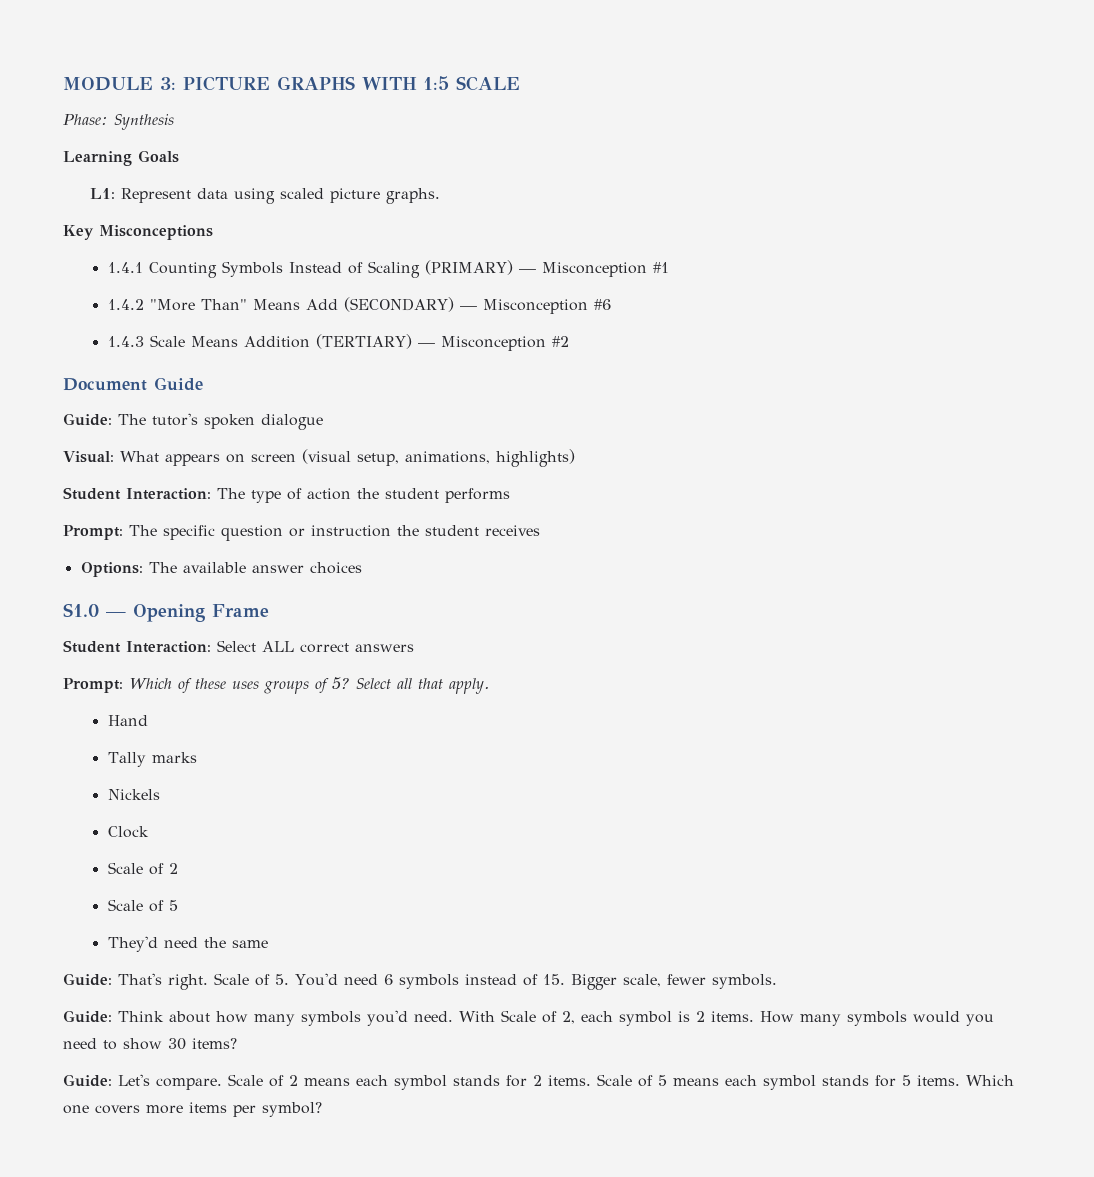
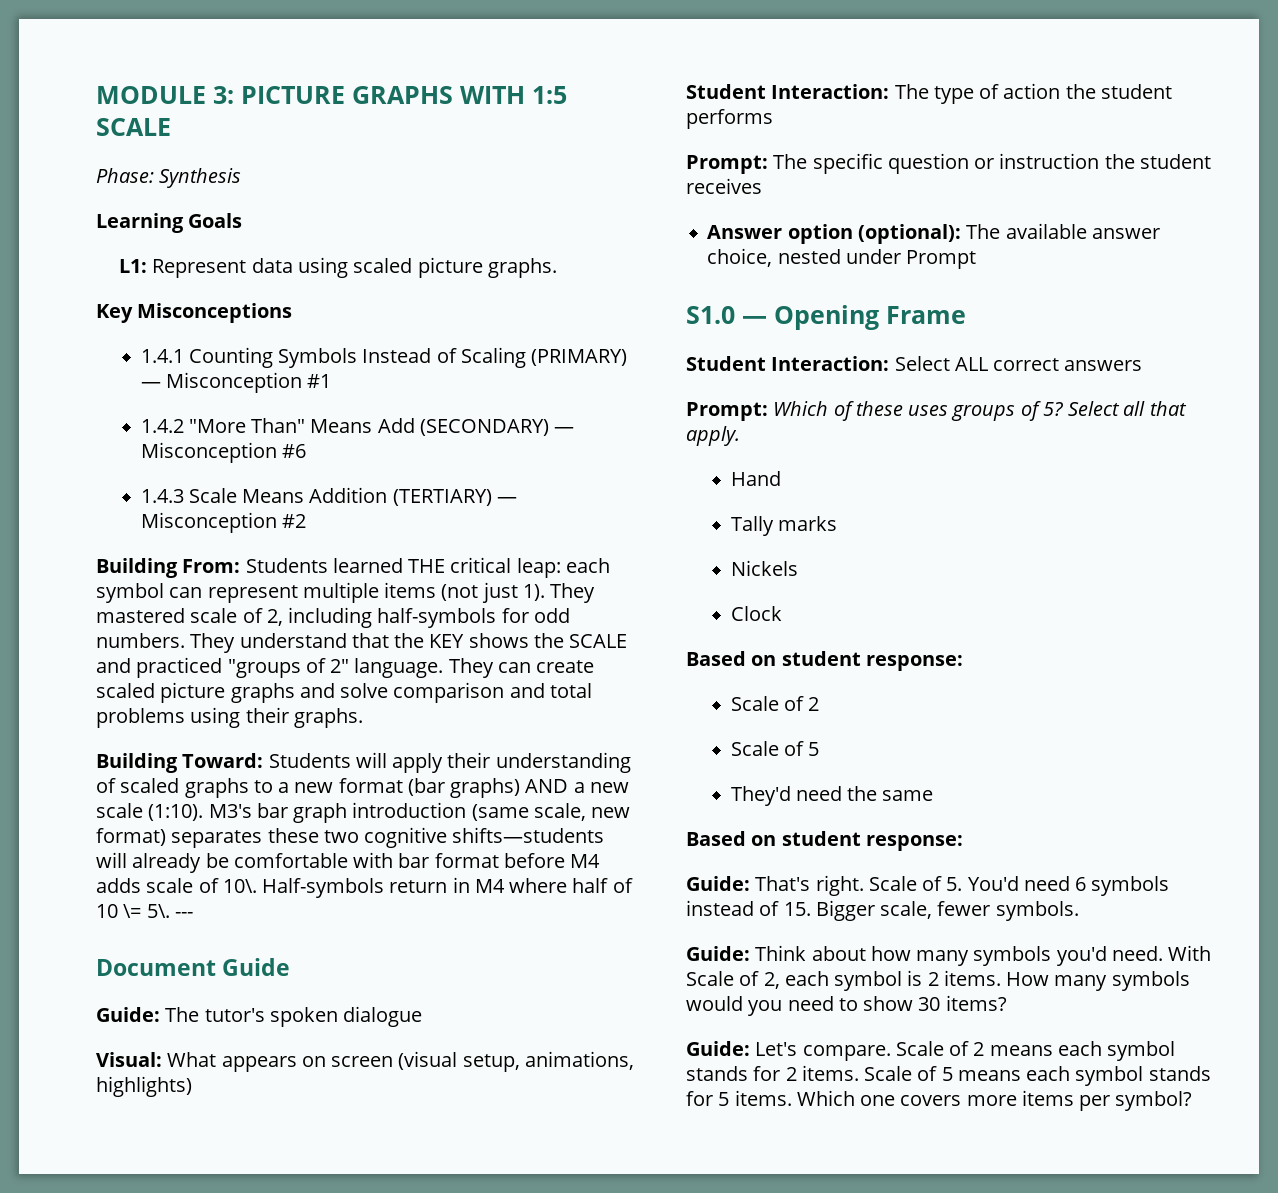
(569, 341) none -> [96,557,610,578] [96,582,596,603] [96,607,570,628] [96,633,628,653] [96,657,595,678] [96,682,592,703] [96,707,363,728] [96,752,631,773] [96,778,629,798] [96,802,631,823] [96,827,605,848] [96,852,601,873] [96,877,633,898] [96,904,193,918] // Building From: Students learned THE critical leap: each symbol can represent multiple items (not just 1). They mastered scale of 2, including half-symbols for odd numbers. They understand that the KEY shows the SCALE and practiced "groups of 2" language. They can create scaled picture graphs and solve comparison and total problems using their graphs. // Building Toward: Students will apply their understanding of scaled graphs to a new format (bar graphs) AND a new scale (1:10). M3's bar graph introduction (same scale, new format) separates these two cognitive shifts—students will already be comfortable with bar format before M4 adds scale of 10\. Half-symbols return in M4 where half of 10 \= 5\. ---
[80,562,362,577] Options: The available answer choices -> [707,223,1160,244] [707,248,977,269] Answer option (optional): The available answer choice, nested under Prompt
(149, 832) none -> [686,651,963,671] // Based on student response:
(268, 944) none -> [686,831,963,851] // Based on student response:

